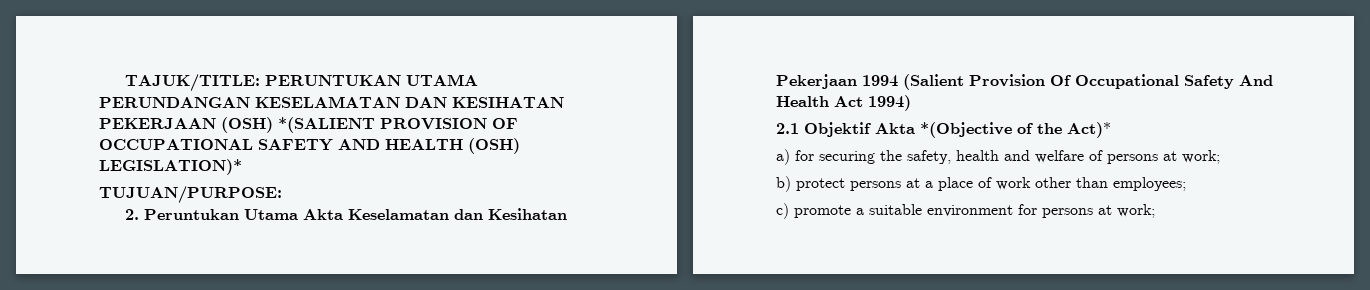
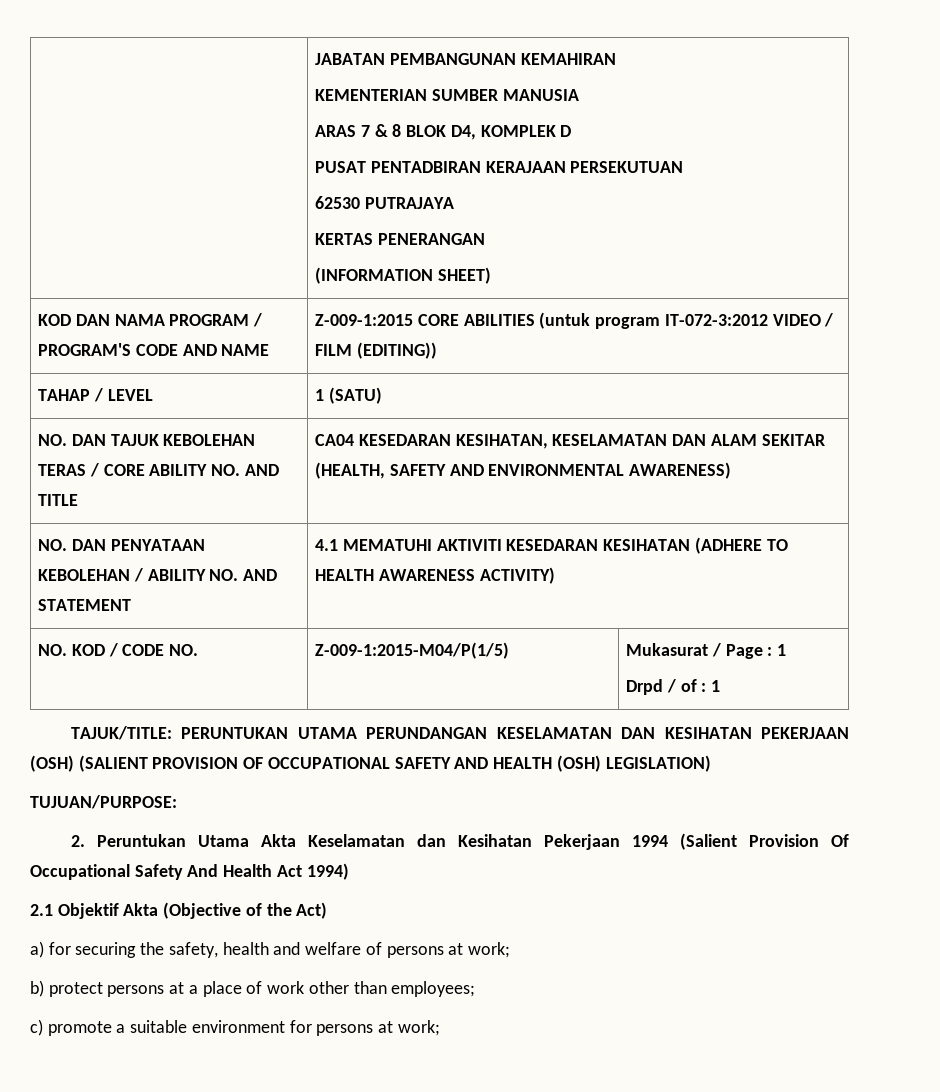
(125, 83) none -> [315,53,616,65] [315,89,579,101] [315,124,572,140] [315,161,684,173] [315,196,454,209] [315,233,485,245] [315,267,491,284] [38,313,263,327] [38,343,270,356] [315,312,834,329] [315,342,437,359] [38,388,153,402] [315,387,382,404] [38,434,256,446] [38,463,279,477] [38,494,79,506] [315,434,825,449] [315,462,732,479] [38,539,205,551] [38,568,278,582] [38,599,132,611] [315,537,788,554] [315,567,555,584] [38,643,199,657] [315,642,510,659] [626,643,787,659] [626,679,721,695] | JABATAN PEMBANGUNAN KEMAHIRAN // KEMENTERIAN SUMBER MANUSIA // ARAS 7 & 8 BLOK D4, KOMPLEK D // PUSAT PENTADBIRAN KERAJAAN PERSEKUTUAN // 62530 PUTRAJAYA // KERTAS PENERANGAN // (INFORMATION SHEET) // KOD DAN NAMA PROGRAM / PROGRAM'S CODE AND NAME | Z-009-1:2015 CORE ABILITIES (untuk program IT-072-3:2012 VIDEO / FILM (EDITING)) // TAHAP / LEVEL | 1 (SATU) // NO. DAN TAJUK KEBOLEHAN TERAS / CORE ABILITY NO. AND TITLE | CA04 KESEDARAN KESIHATAN, KESELAMATAN DAN ALAM SEKITAR (HEALTH, SAFETY AND ENVIRONMENTAL AWARENESS) // NO. DAN PENYATAAN KEBOLEHAN / ABILITY NO. AND STATEMENT | 4.1 MEMATUHI AKTIVITI KESEDARAN KESIHATAN (ADHERE TO HEALTH AWARENESS ACTIVITY) // NO. KOD / CODE NO. | Z-009-1:2015-M04/P(1/5) | Mukasurat / Page : 1 // Drpd / of : 1 //
[278,117,375,133] *(SALIENT -> [78,755,148,772] (SALIENT
[99,159,242,175] LEGISLATION)* -> [605,755,711,772] LEGISLATION)
[920,122,1012,138] *(Objective -> [163,902,242,919] (Objective
[1067,122,1111,138] Act)* -> [296,902,328,919] Act)

